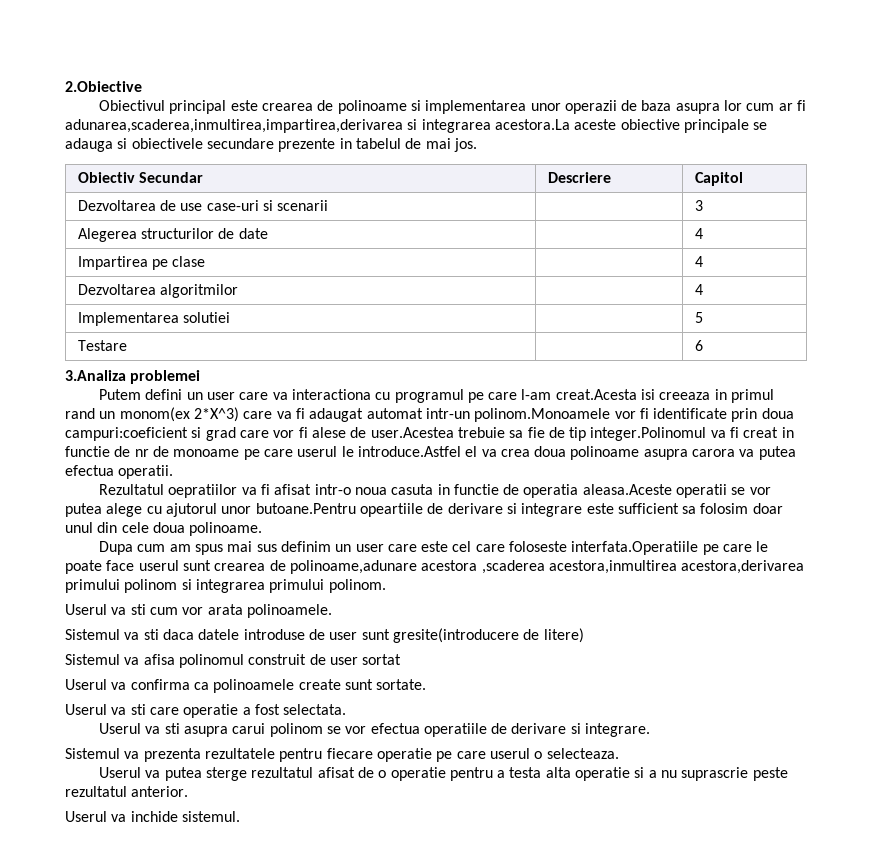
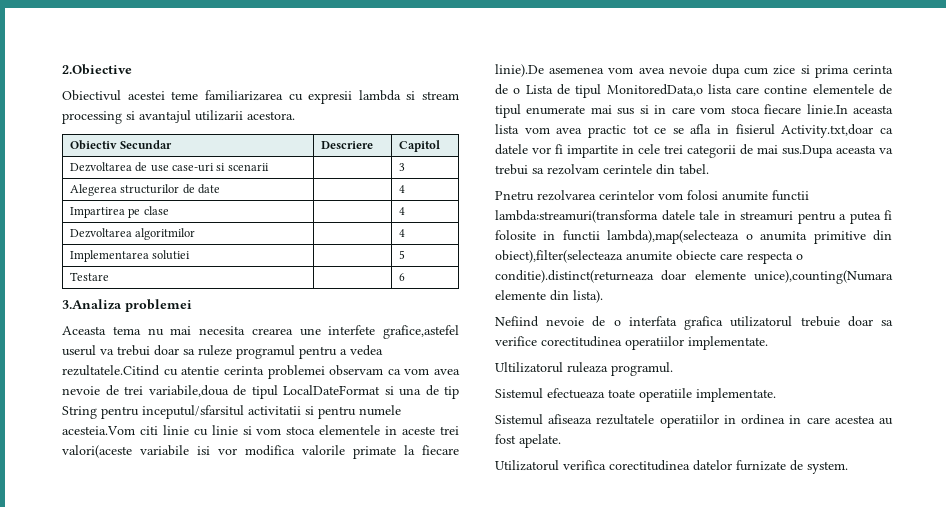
[169,100,807,114] [65,119,768,133] [65,138,477,152] principal este crearea de polinoame si implementarea unor operazii de baza asupra lor cum ar fi adunarea,scaderea,inmultirea,impartirea,derivarea si integrarea acestora.La aceste obiective principale se adauga si obiectivele secundare prezente in tabelul de mai jos. -> [127,90,459,104] [62,110,295,124] acestei teme familiarizarea cu expresii lambda si stream processing si avantajul utilizarii acestora.
[98,389,775,403] [65,407,794,422] [65,427,794,441] [65,446,796,460] [65,465,174,479] [98,484,771,498] [65,503,783,517] [65,522,263,536] [98,541,769,555] [65,560,805,574] [65,579,386,593] [65,604,332,618] [65,628,584,643] [65,654,402,668] [65,679,427,693] [65,704,347,718] [98,723,651,737] [65,748,619,762] [98,767,788,781] [65,786,189,797] [65,811,240,822] Putem defini un user care va interactiona cu programul pe care l-am creat.Acesta isi creeaza in primul rand un monom(ex 2*X^3) care va fi adaugat automat intr-un polinom.Monoamele vor fi identificate prin doua campuri:coeficient si grad care vor fi alese de user.Acestea trebuie sa fie de tip integer.Polinomul va fi creat in functie de nr de monoame pe care userul le introduce.Astfel el va crea doua polinoame asupra carora va putea efectua operatii. // Rezultatul oepratiilor va fi afisat intr-o noua casuta in functie de operatia aleasa.Aceste operatii se vor putea alege cu ajutorul unor butoane.Pentru opeartiile de derivare si integrare este sufficient sa folosim doar unul din cele doua polinoame. // Dupa cum am spus mai sus definim un user care este cel care foloseste interfata.Operatiile pe care le poate face userul sunt crearea de polinoame,adunare acestora ,scaderea acestora,inmultirea acestora,derivarea primului polinom si integrarea primului polinom. // Userul va sti cum vor arata polinoamele. // Sistemul va sti daca datele introduse de user sunt gresite(introducere de litere) // Sistemul va afisa polinomul construit de user sortat // Userul va confirma ca polinoamele create sunt sortate. // Userul va sti care operatie a fost selectata. // Userul va sti asupra carui polinom se vor efectua operatiile de derivare si integrare. // Sistemul va prezenta rezultatele pentru fiecare operatie pe care userul o selecteaza. // Userul va putea sterge rezultatul afisat de o operatie pentru a testa alta operatie si a nu suprascrie peste rezultatul anterior. // Userul va inchide sistemul. -> [62,325,459,339] [62,345,383,359] [62,365,460,379] [62,385,459,399] [62,405,401,419] [62,425,460,436] [62,445,459,459] [495,64,893,78] [495,84,892,98] [495,104,893,118] [495,124,893,138] [495,144,893,158] [495,164,709,175] [495,190,809,201] [495,210,892,224] [495,230,892,244] [495,250,803,264] [495,270,893,284] [495,290,603,303] [495,316,893,330] [495,336,768,350] [495,362,673,376] [495,388,776,402] [495,414,893,428] [495,434,561,448] [495,460,848,474] Aceasta tema nu mai necesita crearea une interfete grafice,astefel userul va trebui doar sa ruleze programul pentru a vedea rezultatele.Citind cu atentie cerinta problemei observam ca vom avea nevoie de trei variabile,doua de tipul LocalDateFormat si una de tip String pentru inceputul/sfarsitul activitatii si pentru numele acesteia.Vom citi linie cu linie si vom stoca elementele in aceste trei valori(aceste variabile isi vor modifica valorile primate la fiecare linie).De asemenea vom avea nevoie dupa cum zice si prima cerinta de o Lista de tipul MonitoredData,o lista care contine elementele de tipul enumerate mai sus si in care vom stoca fiecare linie.In aceasta lista vom avea practic tot ce se afla in fisierul Activity.txt,doar ca datele vor fi impartite in cele trei categorii de mai sus.Dupa aceasta va trebui sa rezolvam cerintele din tabel. // Pnetru rezolvarea cerintelor vom folosi anumite functii lambda:streamuri(transforma datele tale in streamuri pentru a putea fi folosite in functii lambda),map(selecteaza o anumita primitive din obiect),filter(selecteaza anumite obiecte care respecta o conditie).distinct(returneaza doar elemente unice),counting(Numara elemente din lista). // Nefiind nevoie de o interfata grafica utilizatorul trebuie doar sa verifice corectitudinea operatiilor implementate. // Ultilizatorul ruleaza programul. // Sistemul efectueaza toate operatiile implementate. // Sistemul afiseaza rezultatele operatiilor in ordinea in care acestea au fost apelate. // Utilizatorul verifica corectitudinea datelor furnizate de system.

